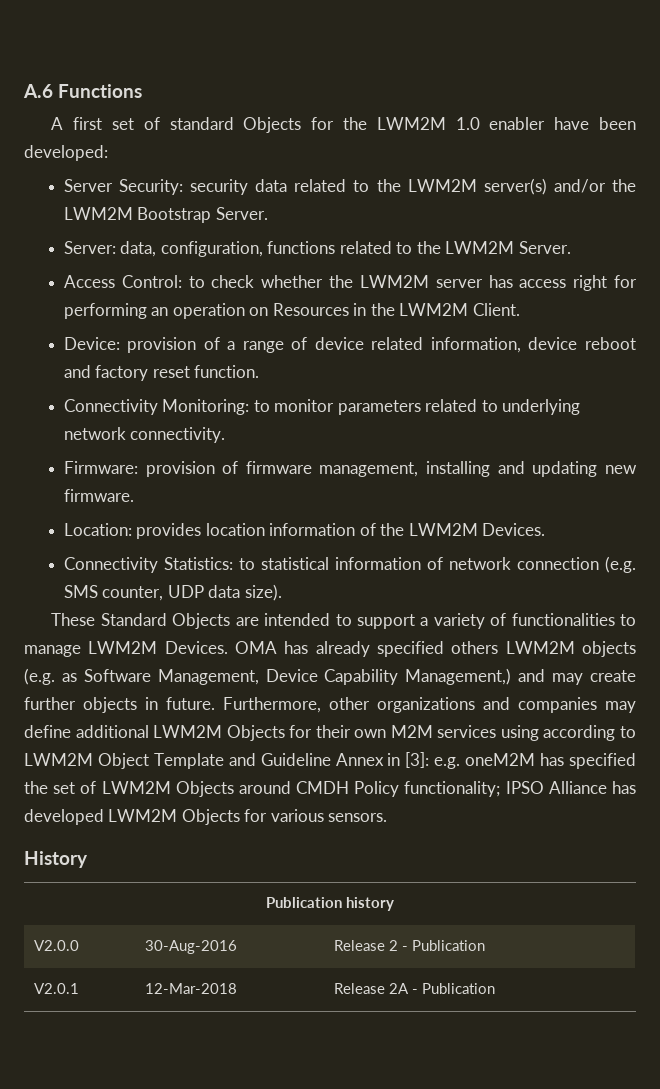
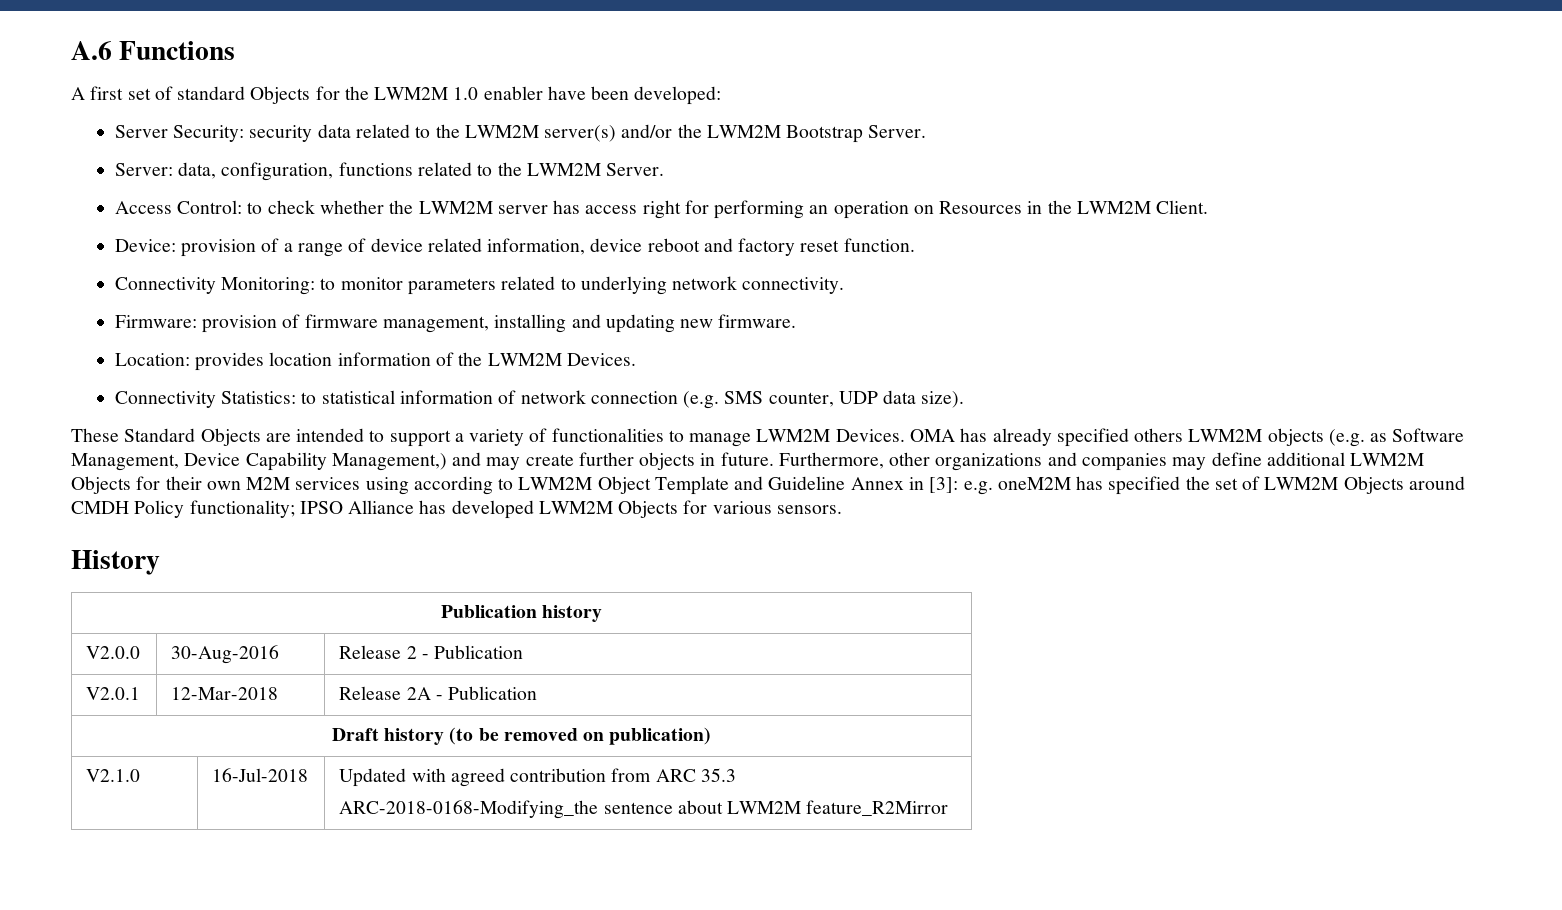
(496, 988) none -> [331,727,712,745] [86,769,141,782] [212,768,309,782] [339,768,736,787] [339,800,949,819] // Draft history (to be removed on publication) // V2.1.0 | 16-Jul-2018 | Updated with agreed contribution from ARC 35.3 // ARC-2018-0168-Modifying_the sentence about LWM2M feature_R2Mirror

